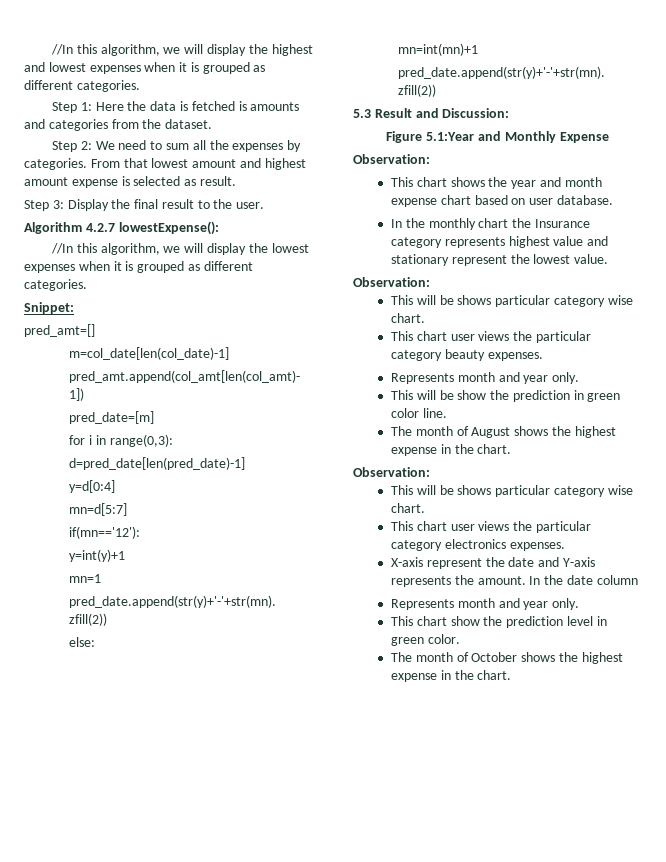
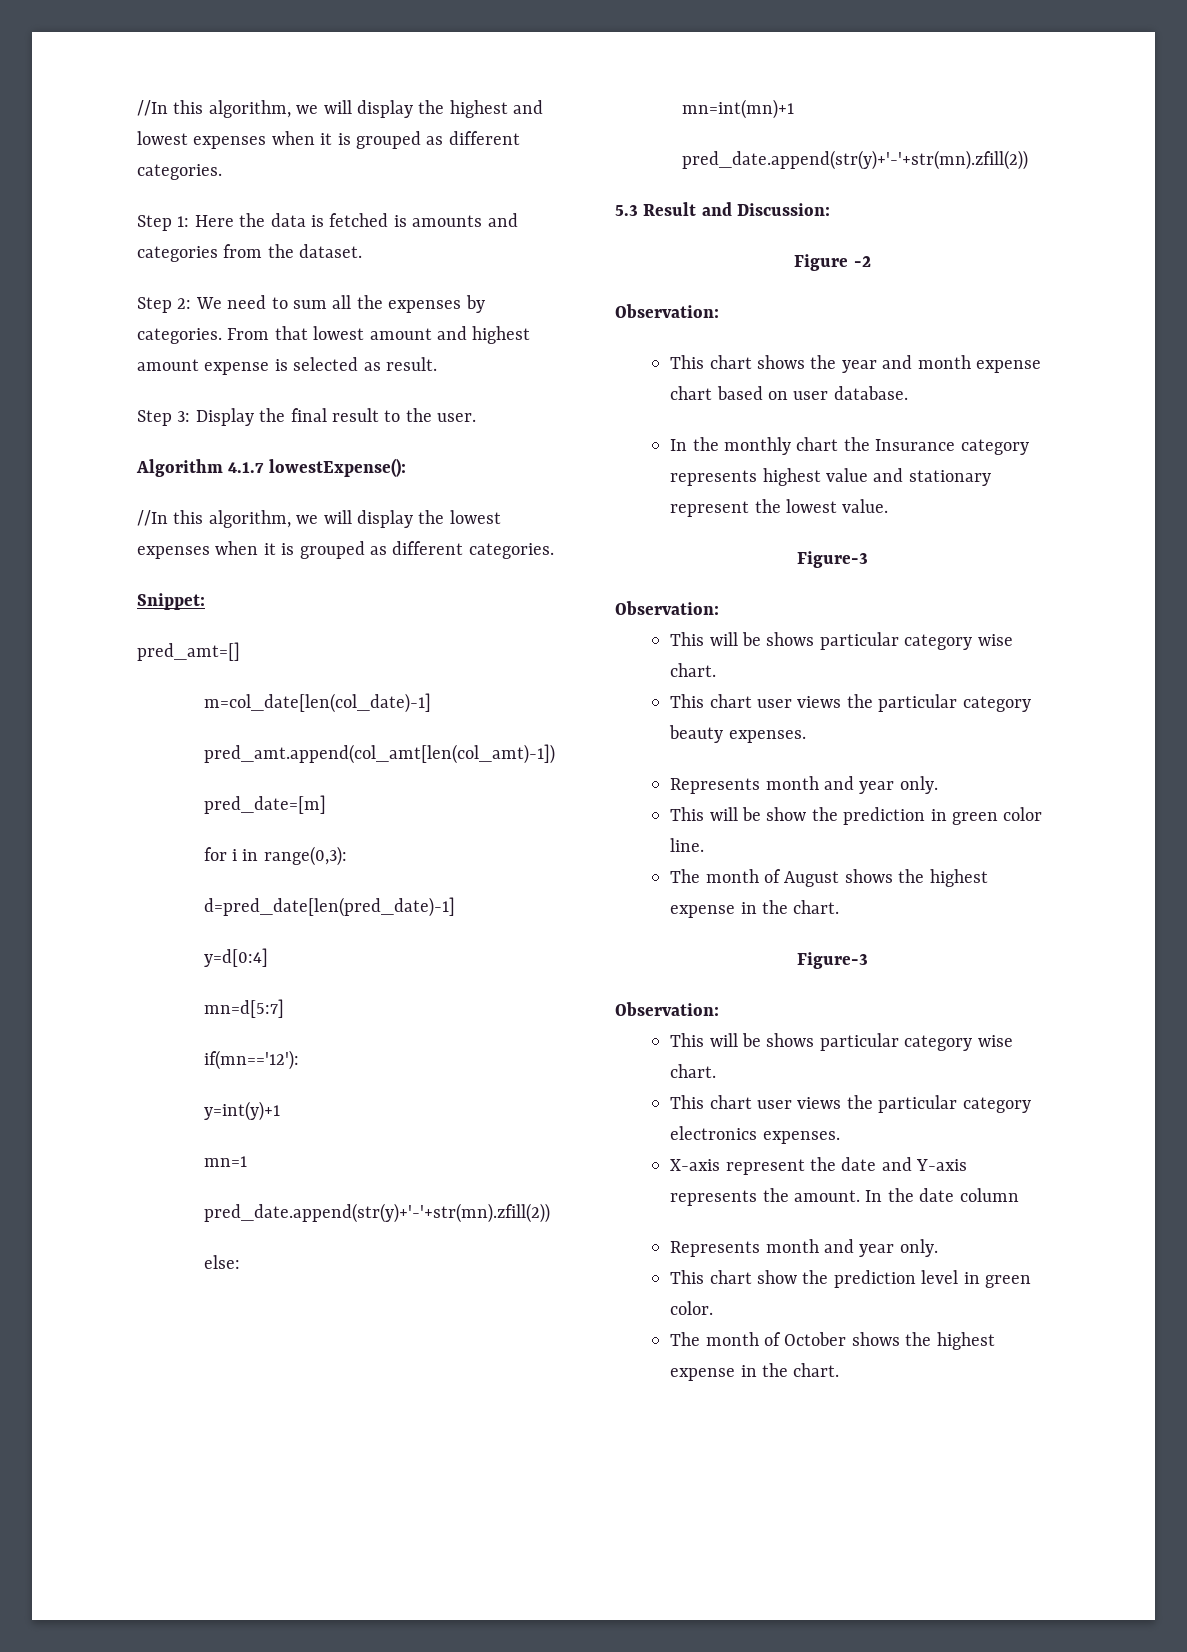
[85,223,115,232] 4.2.7 -> [228,462,265,473] 4.1.7
[426,131,609,143] 5.1:Year and Monthly Expense -> [853,256,871,267] -2
(609, 259) none -> [797,551,868,568] // Figure-3
(512, 449) none -> [797,952,868,969] // Figure-3

